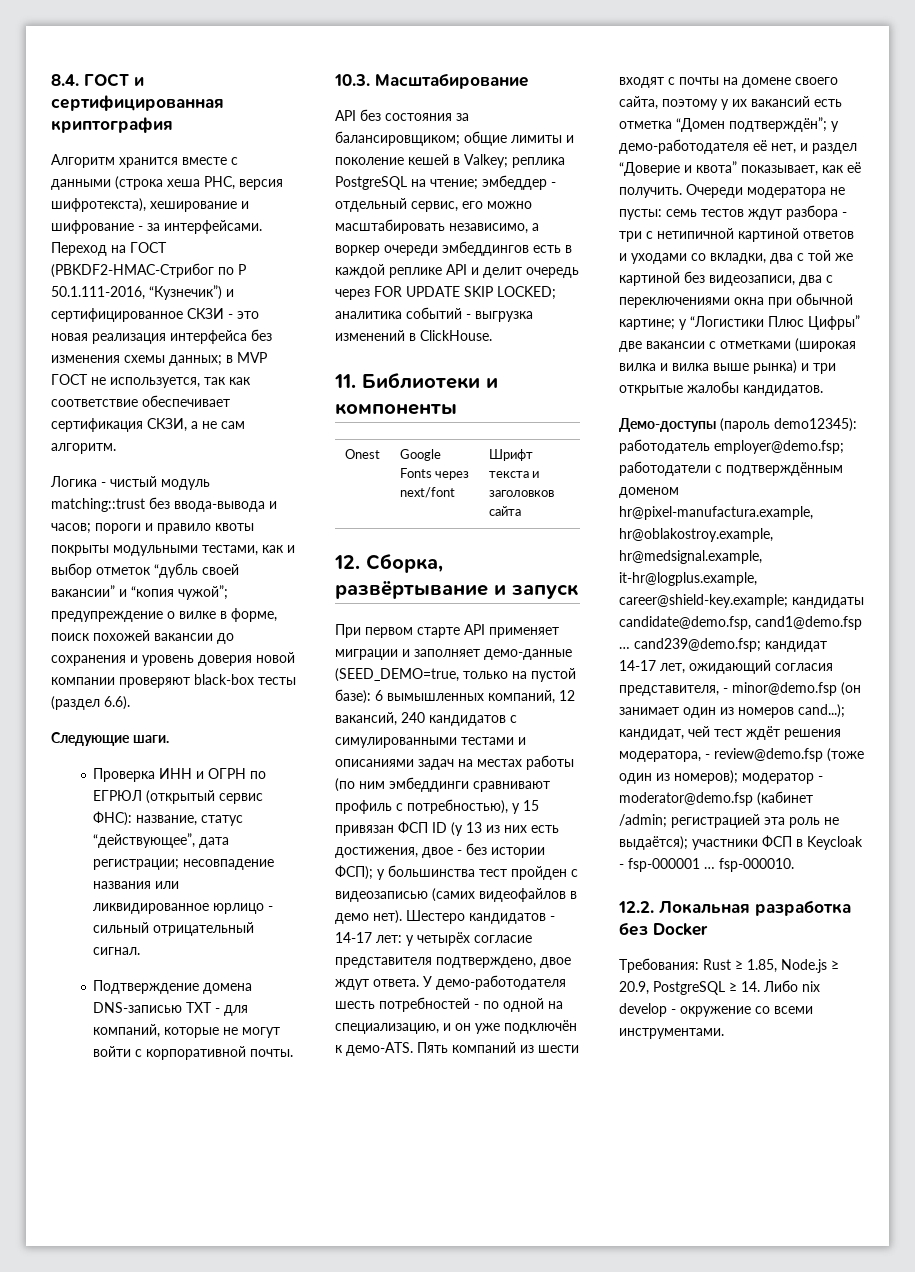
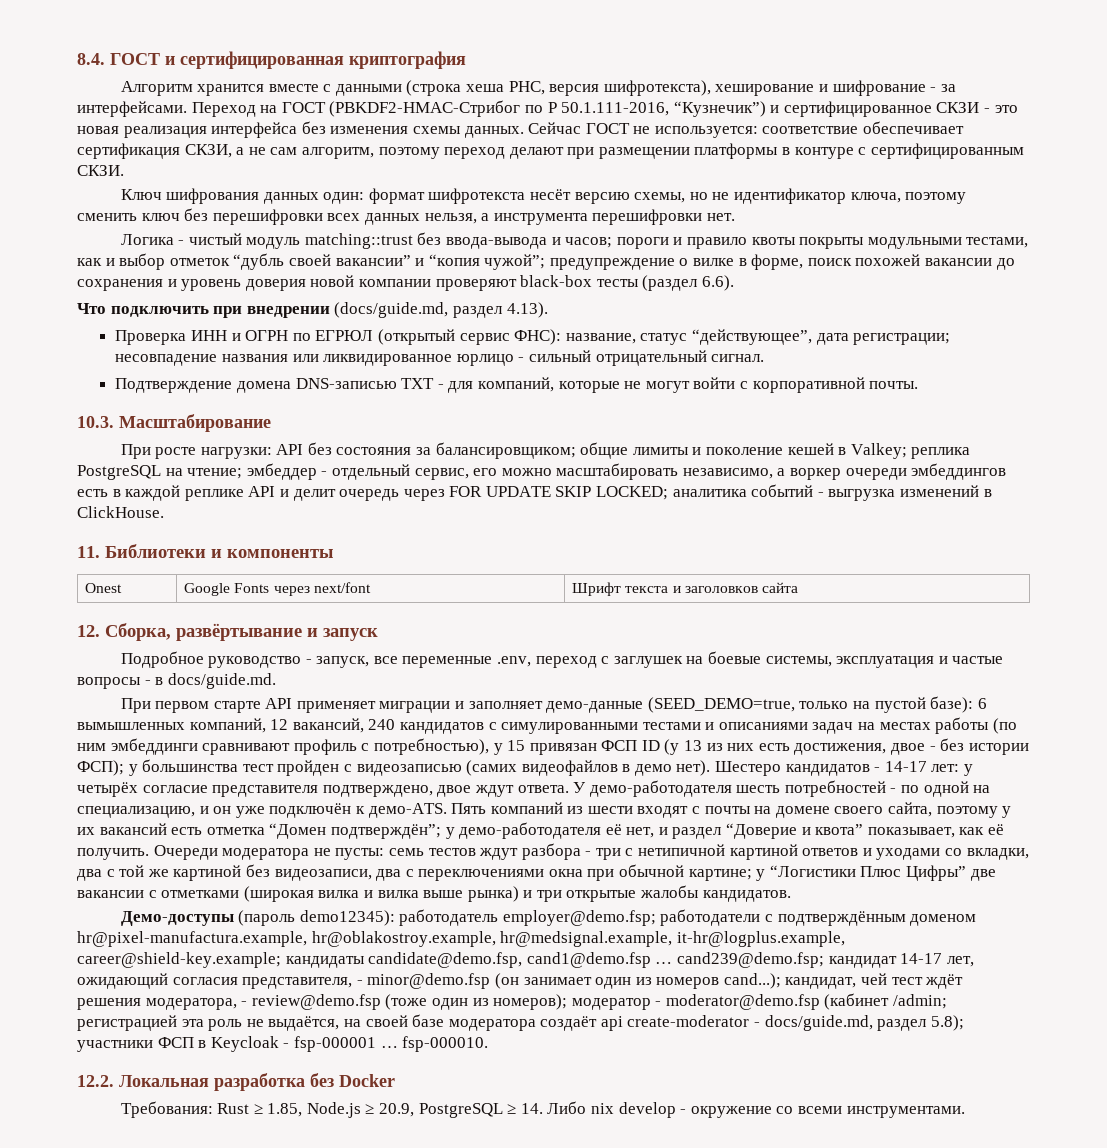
[169,352,267,366] [51,374,251,388] данных; в MVP ГОСТ не используется, так как -> [464,122,758,138] данных. Сейчас ГОСТ не используется:
[51,443,116,454] алгоритм. -> [301,143,1024,159] [77,165,124,176] [120,188,967,204] [77,208,735,225] алгоритм, поэтому переход делают при размещении платформы в контуре с сертифицированным СКЗИ. // Ключ шифрования данных один: формат шифротекста несёт версию схемы, но не идентификатор ключа, поэтому сменить ключ без перешифровки всех данных нельзя, а инструмента перешифровки нет.
[51,732,169,746] Следующие шаги. -> [77,302,548,318] Что подключить при внедрении (docs/guide.md, раздел 4.13).
(529, 81) none -> [120,444,272,459] При росте нагрузки:
(579, 591) none -> [120,651,1004,668] [77,673,276,689] // Подробное руководство - запуск, все переменные .env, переход с заглушек на боевые системы, эксплуатация и частые вопросы - в docs/guide.md.
[619,836,688,850] выдаётся); -> [268,1014,964,1031] выдаётся, на своей базе модератора создаёт api create-moderator - docs/guide.md, раздел 5.8);

